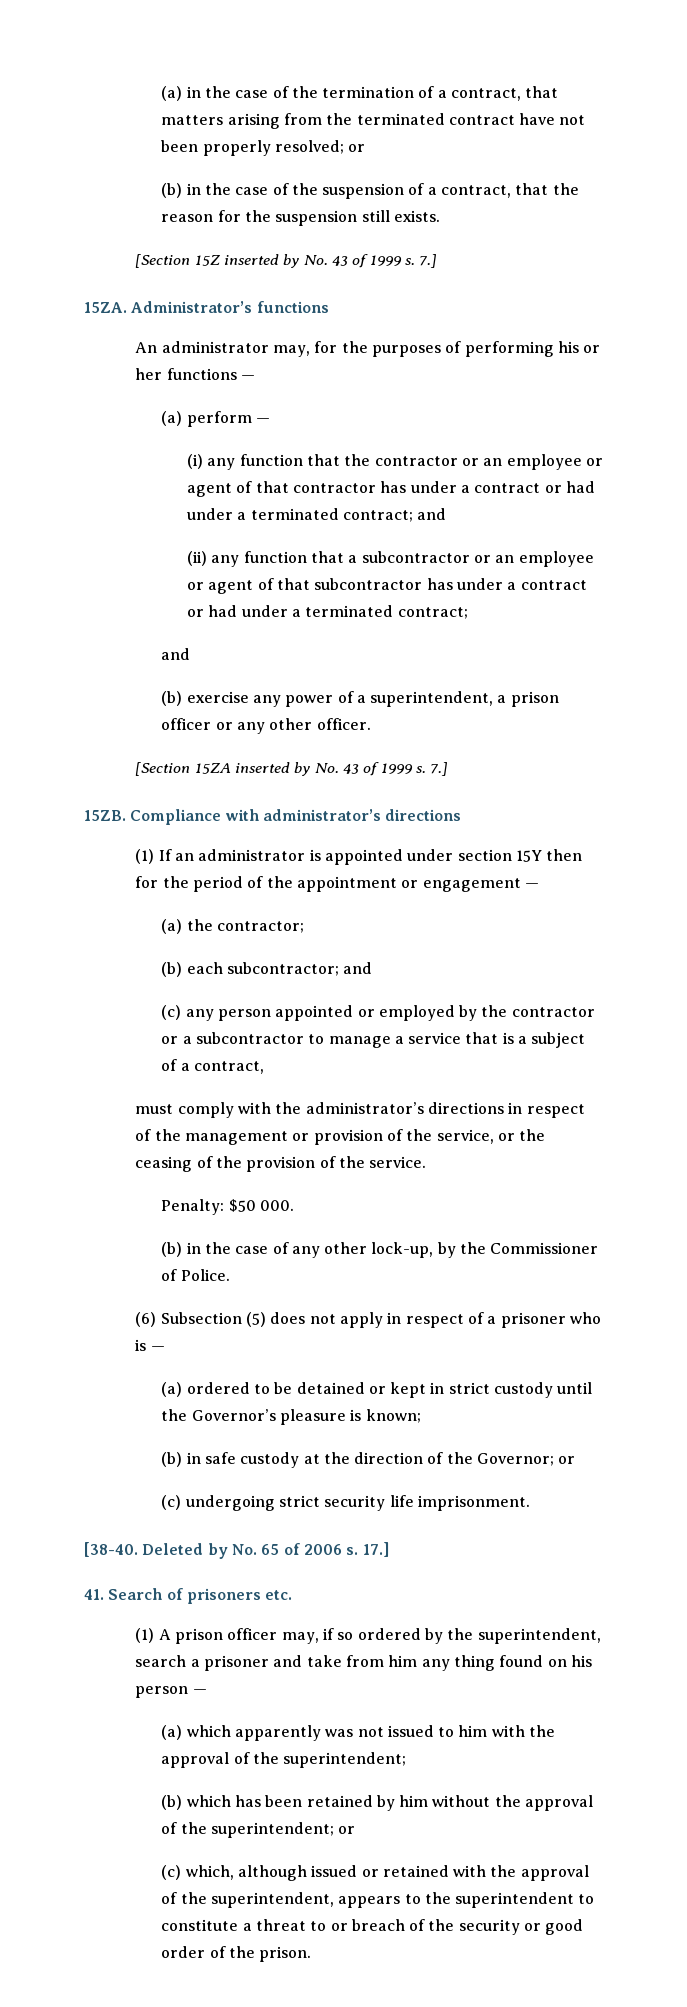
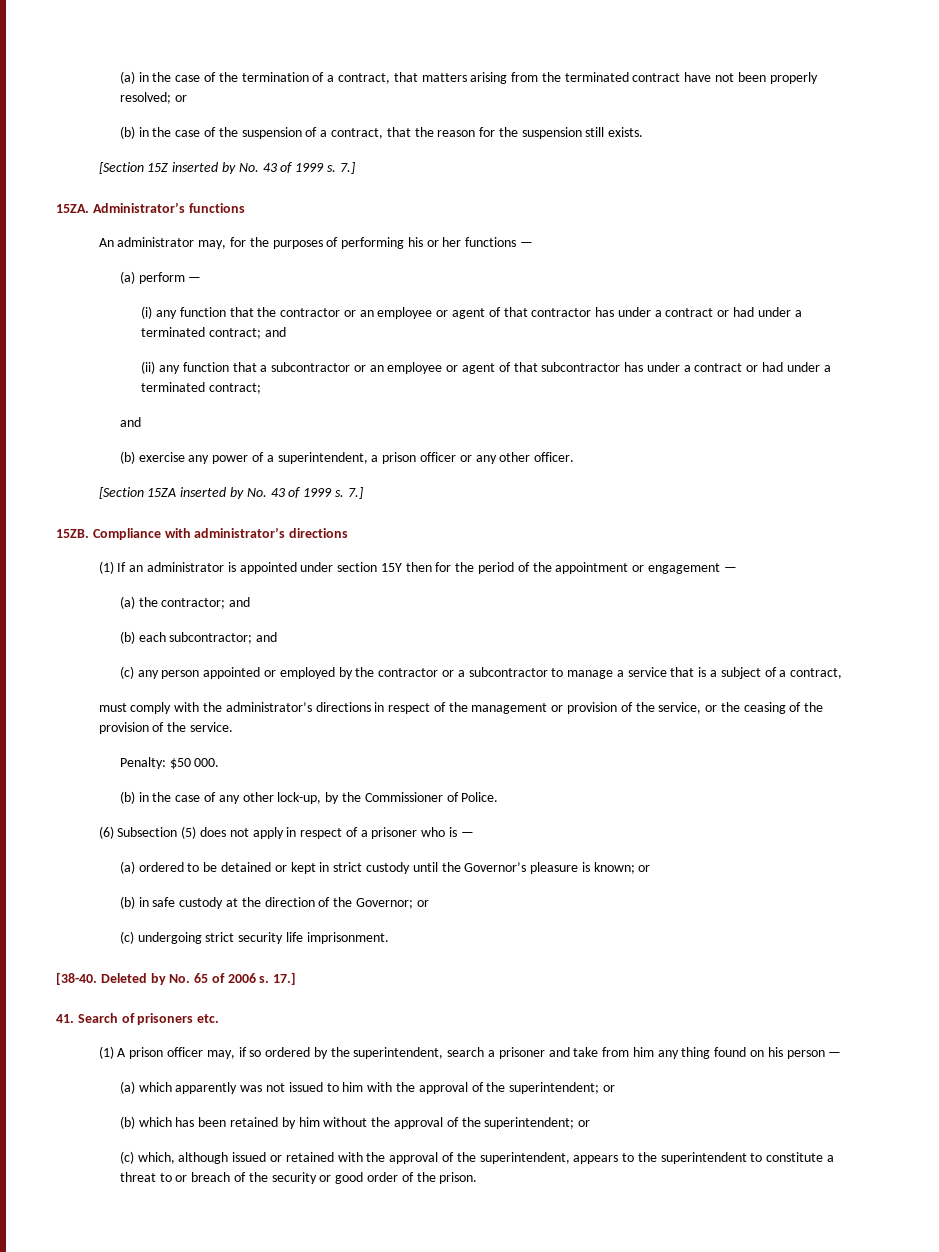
(304, 927) none -> [229,597,251,607] and
(421, 1416) none -> [638,865,651,872] or
(407, 1760) none -> [602,1085,615,1092] or

